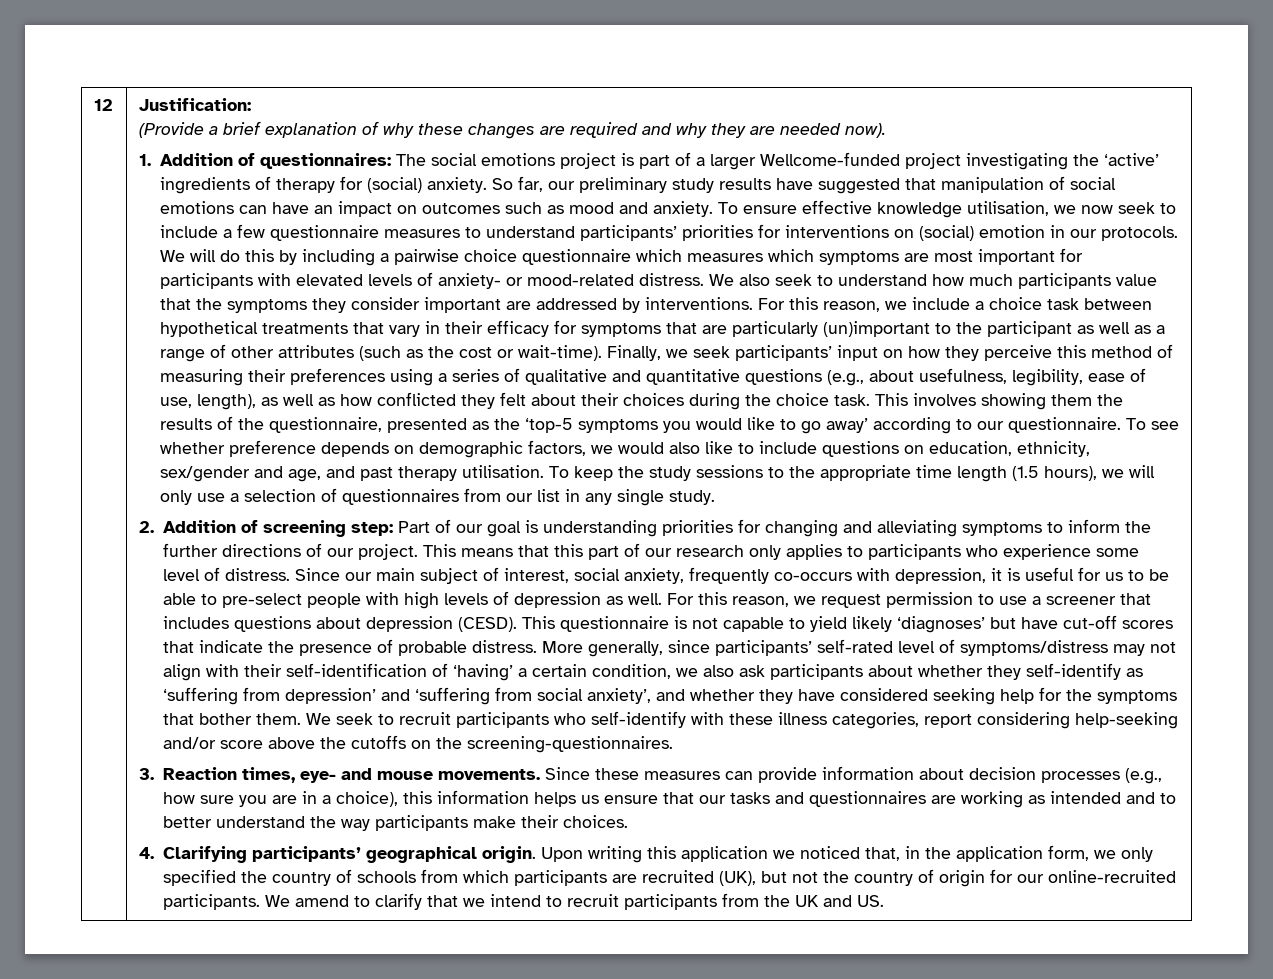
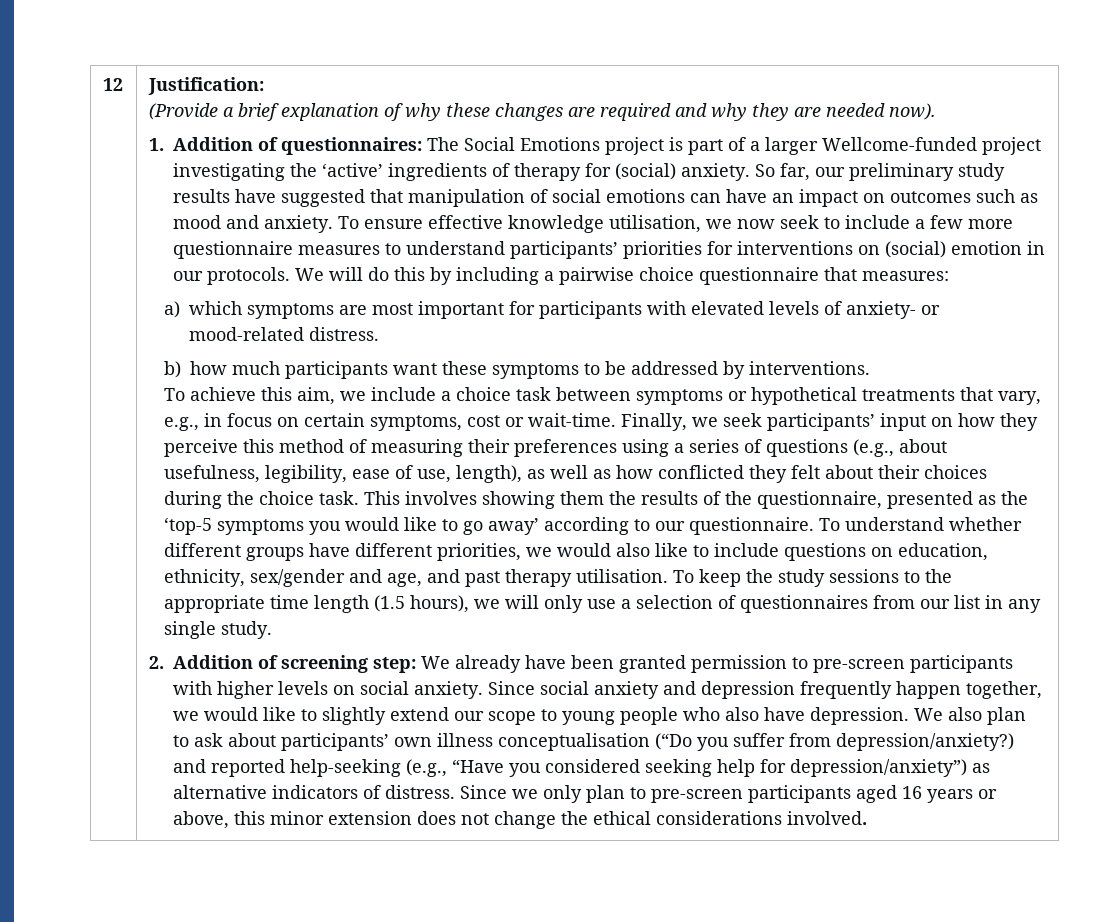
[430,153,555,166] social emotions -> [463,137,600,151] Social Emotions
(265, 231) none -> [967,219,1013,229] more
[635,249,763,262] which measures -> [823,267,949,281] [163,301,180,318] that measures: // a)
[708,273,1157,289] [159,297,531,313] We also seek to understand how much participants value that the symptoms they consider important are -> [163,361,626,379] // b) how much participants want these symptoms to be
[757,297,880,312] For this reason, -> [163,387,335,405] // To achieve this aim,
(1152, 304) none -> [635,389,747,405] symptoms or
[388,320,1165,337] [159,344,454,362] vary in their efficacy for symptoms that are particularly (un)important to the participant as well as a range of other attributes (such as the -> [997,391,1041,405] [163,413,462,431] vary, e.g., in focus on certain symptoms,
[517,345,602,361] wait-time). -> [527,413,616,427] wait-time.
[524,369,740,385] qualitative and quantitative -> (762, 446) none
[1150,421,1179,430] [159,440,586,458] see whether preference depends on demographic factors, -> [844,517,1022,531] [163,543,521,561] understand whether different groups have different priorities,
[397,519,1151,537] [162,543,1139,560] [162,567,1169,584] [162,591,1151,609] [162,615,1173,633] [162,639,1176,657] [162,663,1143,681] [162,687,1177,705] [162,711,1178,729] [162,735,673,753] [138,766,1162,784] [162,790,1176,808] [162,815,628,831] [138,845,1153,863] [162,869,1176,887] [162,893,884,910] Part of our goal is understanding priorities for changing and alleviating symptoms to inform the further directions of our project. This means that this part of our research only applies to participants who experience some level of distress. Since our main subject of interest, social anxiety, frequently co-occurs with depression, it is useful for us to be able to pre-select people with high levels of depression as well. For this reason, we request permission to use a screener that includes questions about depression (CESD). This questionnaire is not capable to yield likely ‘diagnoses’ but have cut-off scores that indicate the presence of probable distress. More generally, since participants’ self-rated level of symptoms/distress may not align with their self-identification of ‘having’ a certain condition, we also ask participants about whether they self-identify as ‘suffering from depression’ and ‘suffering from social anxiety’, and whether they have considered seeking help for the symptoms that bother them. We seek to recruit participants who self-identify with these illness categories, report considering help-seeking and/or score above the cutoffs on the screening-questionnaires. // 3. Reaction times, eye- and mouse movements. Since these measures can provide information about decision processes (e.g., how sure you are in a choice), this information helps us ensure that our tasks and questionnaires are working as intended and to better understand the way participants make their choices. // 4. Clarifying participants’ geographical origin. Upon writing this application we noticed that, in the application form, we only specified the country of schools from which participants are recruited (UK), but not the country of origin for our online-recruited participants. We amend to clarify that we intend to recruit participants from the UK and US. -> [420,655,1013,673] [172,681,1042,699] [172,707,1026,725] [172,733,1014,751] [172,759,990,777] [172,785,997,803] [172,811,867,829] We already have been granted permission to pre-screen participants with higher levels on social anxiety. Since social anxiety and depression frequently happen together, we would like to slightly extend our scope to young people who also have depression. We also plan to ask about participants’ own illness conceptualisation (“Do you suffer from depression/anxiety?) and reported help-seeking (e.g., “Have you considered seeking help for depression/anxiety”) as alternative indicators of distress. Since we only plan to pre-screen participants aged 16 years or above, this minor extension does not change the ethical considerations involved.

